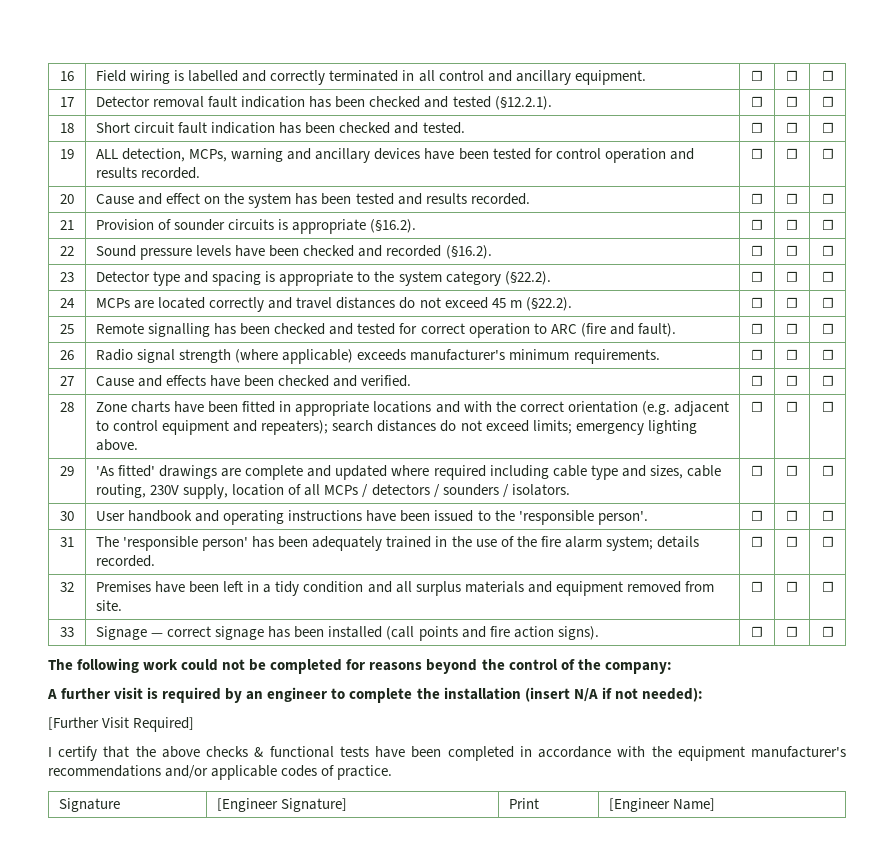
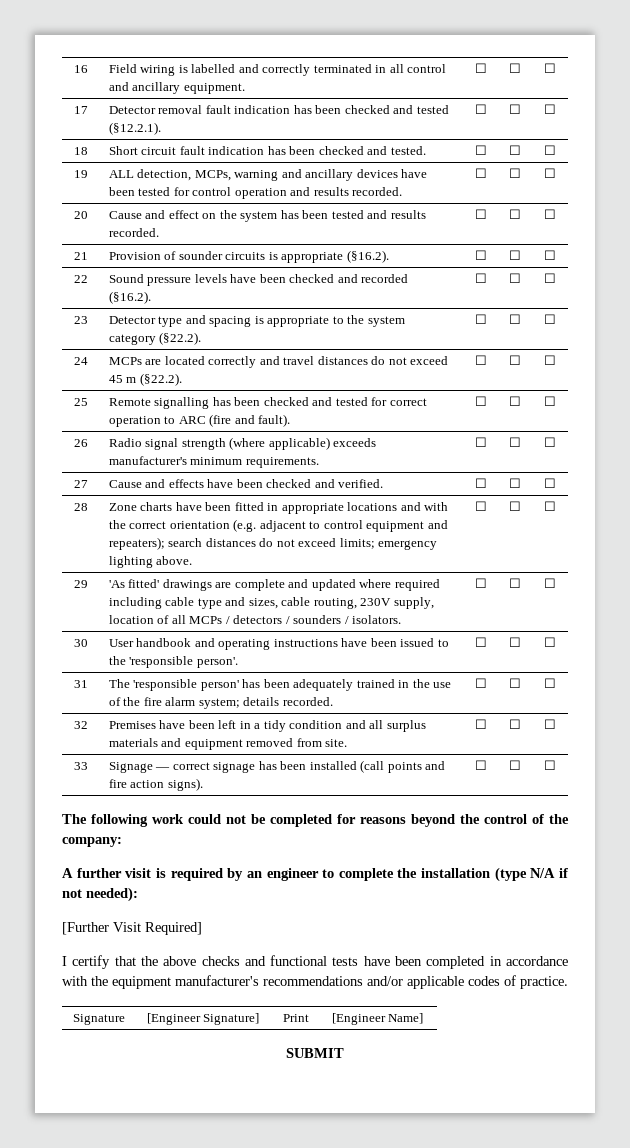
[524,687,570,702] (insert -> [494,867,527,882] (type
[254,747,264,757] & -> [244,956,266,966] and
(716, 804) none -> [286,1048,344,1058] // SUBMIT

